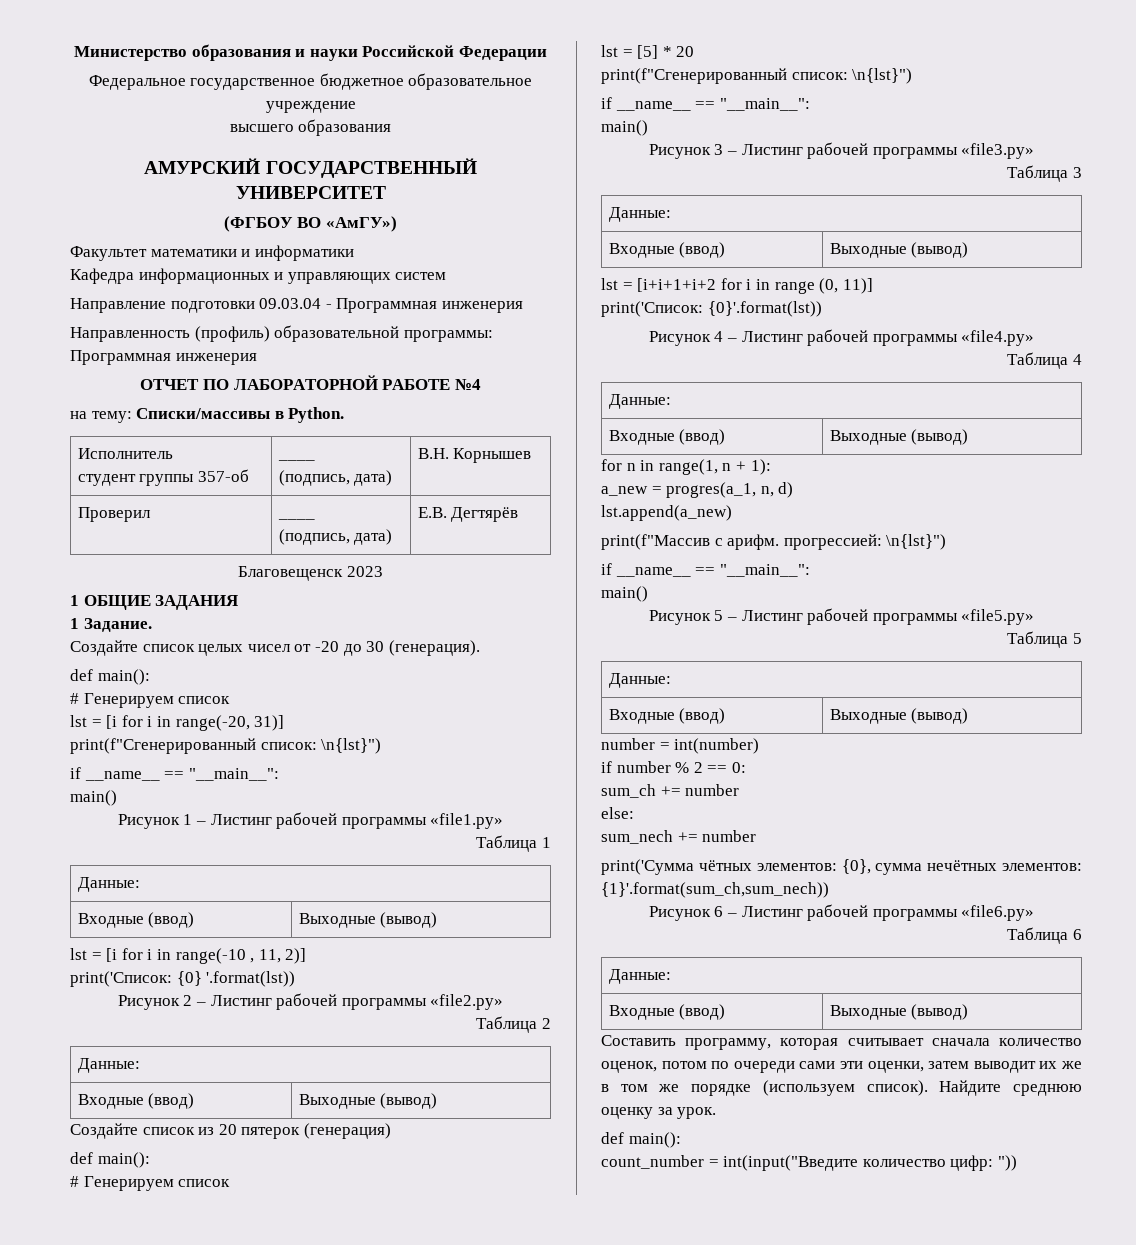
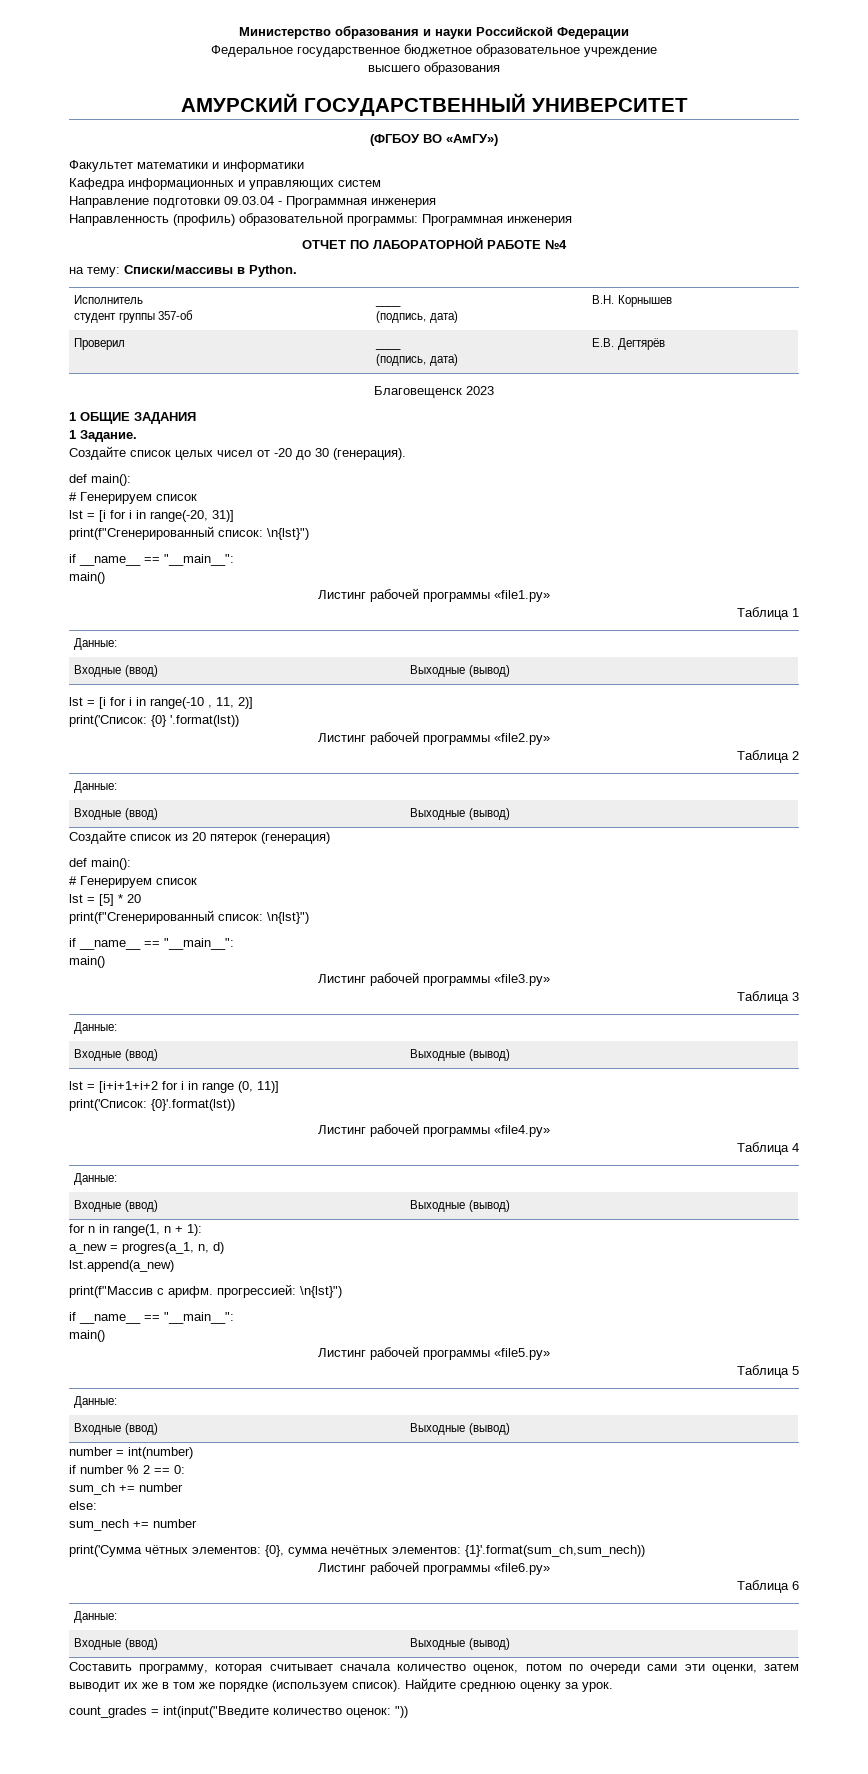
[117,814,206,829] Рисунок 1 – -> (105, 578) none
[117,995,206,1010] Рисунок 2 – -> (239, 721) none
[648,144,737,159] Рисунок 3 – -> (105, 962) none
[648,331,737,346] Рисунок 4 – -> (235, 1105) none
[648,610,737,625] Рисунок 5 – -> (105, 1336) none
[648,906,737,921] Рисунок 6 – -> (645, 1551) none
[601,1132,681,1148] [601,1155,704,1169] def main(): // count_number -> [69,1706,147,1718] count_grades
[950,1155,994,1171] цифр: -> [346,1708,391,1718] оценок:

